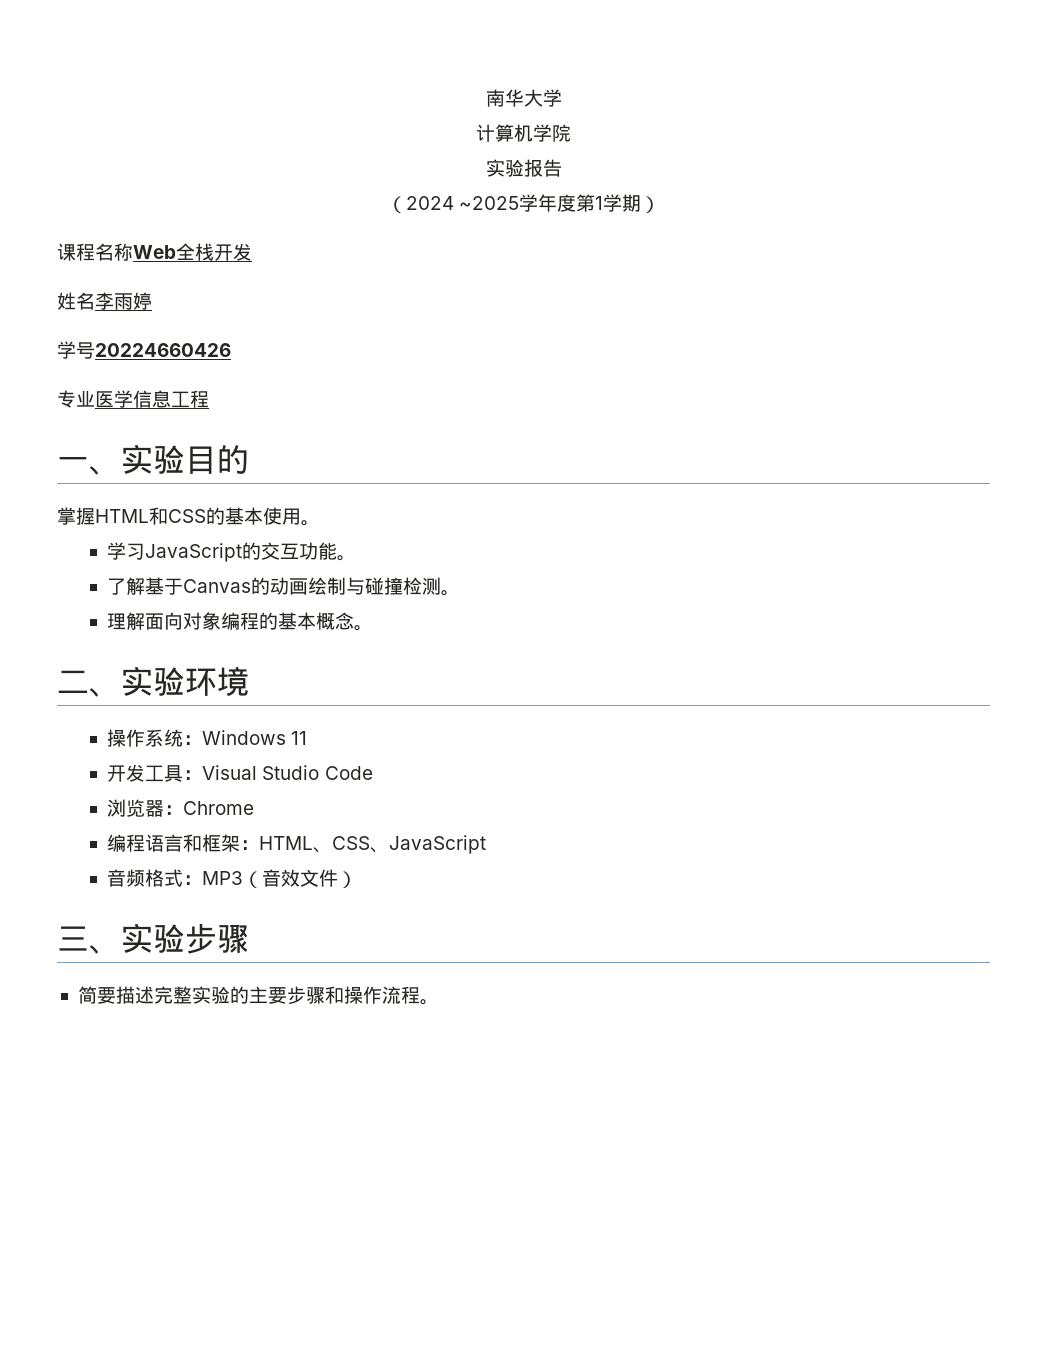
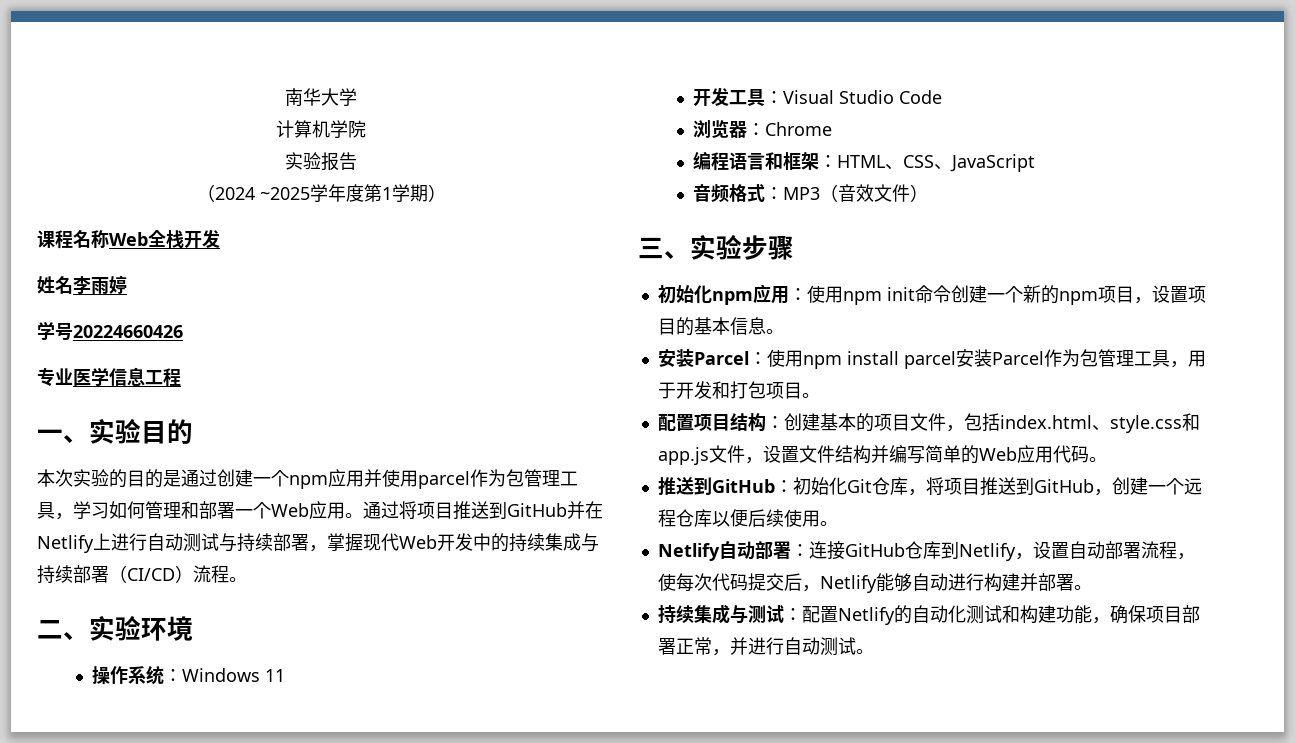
[57,507,320,526] [107,542,357,562] [107,577,461,596] [107,612,355,630] 掌握HTML和CSS的基本使用。 // 学习JavaScript的交互功能。 // 了解基于Canvas的动画绘制与碰撞检测。 // 理解面向对象编程的基本概念 -> [37,469,578,489] [37,501,603,520] [37,533,599,553] [37,565,229,584] 本次实验的目的是通过创建一个npm应用并使用parcel作为包管理工具，学习如何管理和部署一个Web应用。通过将项目推送到GitHub并在Netlify上进行自动测试与持续部署，掌握现代Web开发中的持续集成与持续部署（CI/CD）流程
[77,986,420,1005] 简要描述完整实验的主要步骤和操作流程 -> [657,284,1206,305] [657,317,784,336] [657,349,1206,369] [657,381,820,399] [657,413,1200,433] [657,445,1107,465] [657,477,1202,496] [657,509,838,527] [657,541,1195,561] [657,573,1092,593] [657,604,1200,625] [657,637,856,656] 初始化npm应用：使用npm init命令创建一个新的npm项目，设置项目的基本信息。 // 安装Parcel：使用npm install parcel安装Parcel作为包管理工具，用于开发和打包项目。 // 配置项目结构：创建基本的项目文件，包括index.html、style.css和app.js文件，设置文件结构并编写简单的Web应用代码。 // 推送到GitHub：初始化Git仓库，将项目推送到GitHub，创建一个远程仓库以便后续使用。 // Netlify自动部署：连接GitHub仓库到Netlify，设置自动部署流程，使每次代码提交后，Netlify能够自动进行构建并部署。 // 持续集成与测试：配置Netlify的自动化测试和构建功能，确保项目部署正常，并进行自动测试

